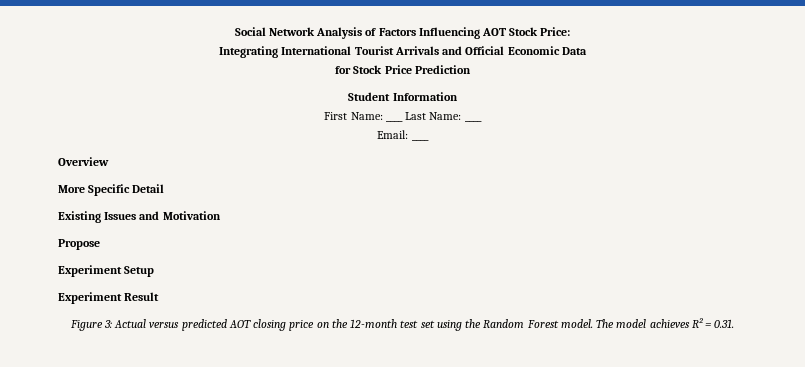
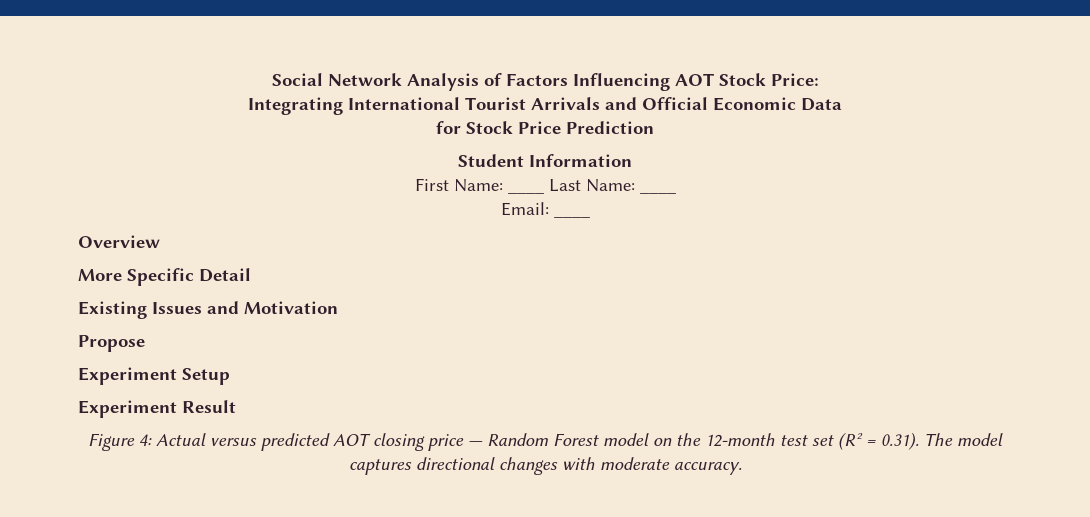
[103,320,112,328] 3: -> [139,434,152,446] 4:
(315, 325) none -> [468,433,649,446] — Random Forest model
[436,318,735,331] using the Random Forest model. The model achieves R² = 0.31. -> [838,432,1003,450] [348,457,742,475] (R² = 0.31). The model captures directional changes with moderate accuracy.

